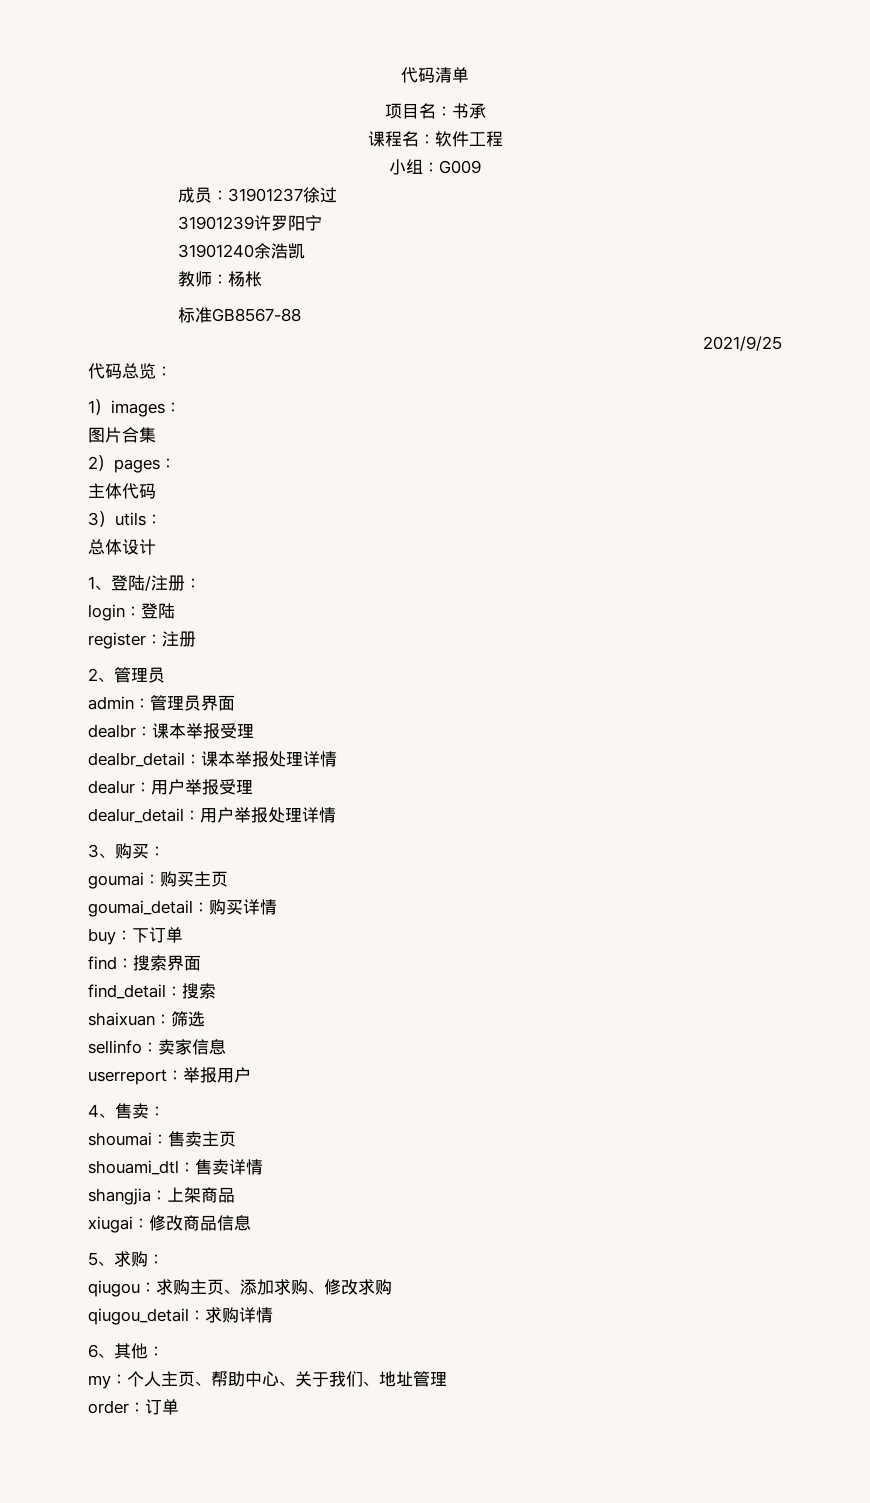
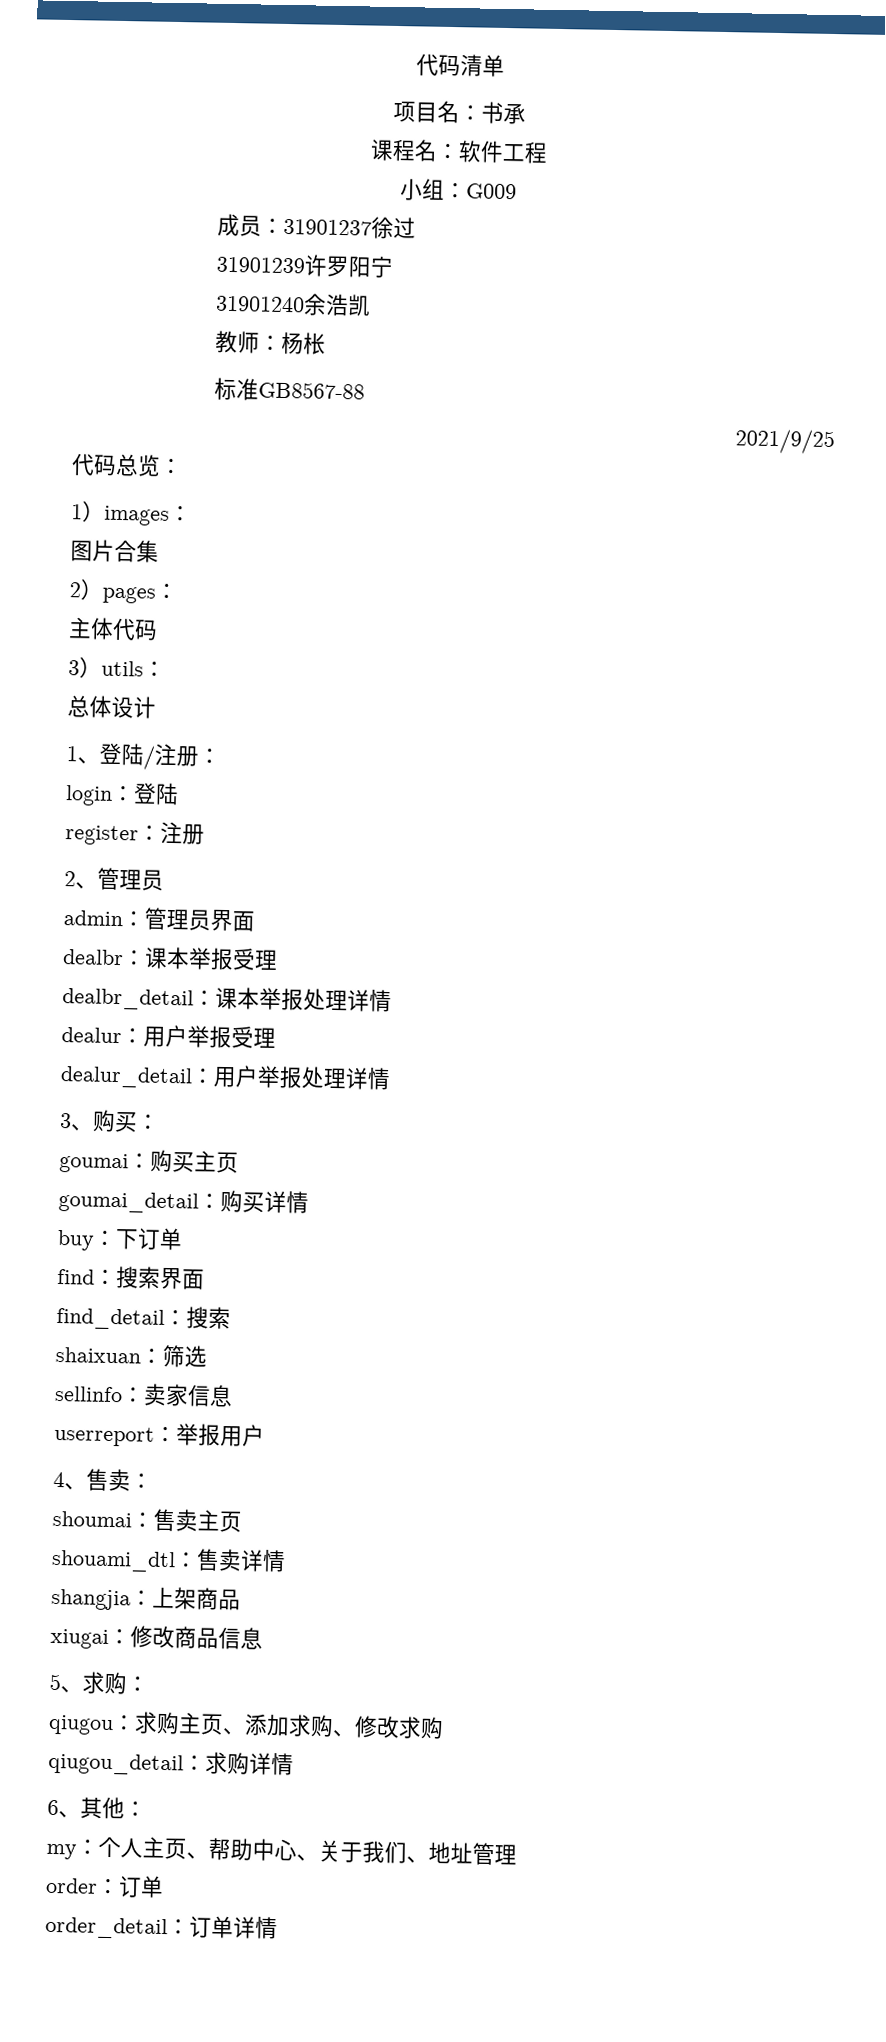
(179, 1407) none -> [45,1915,278,1940] // order_detail：订单详情

